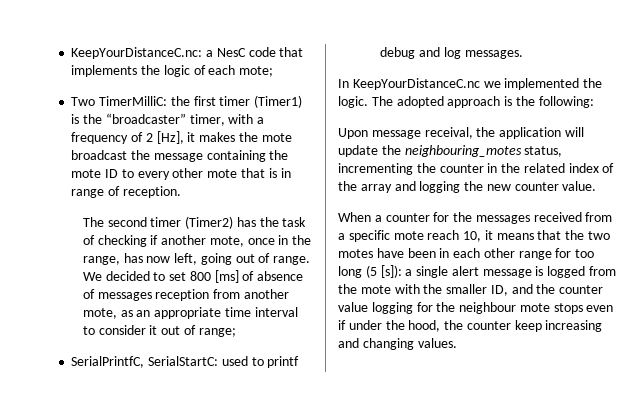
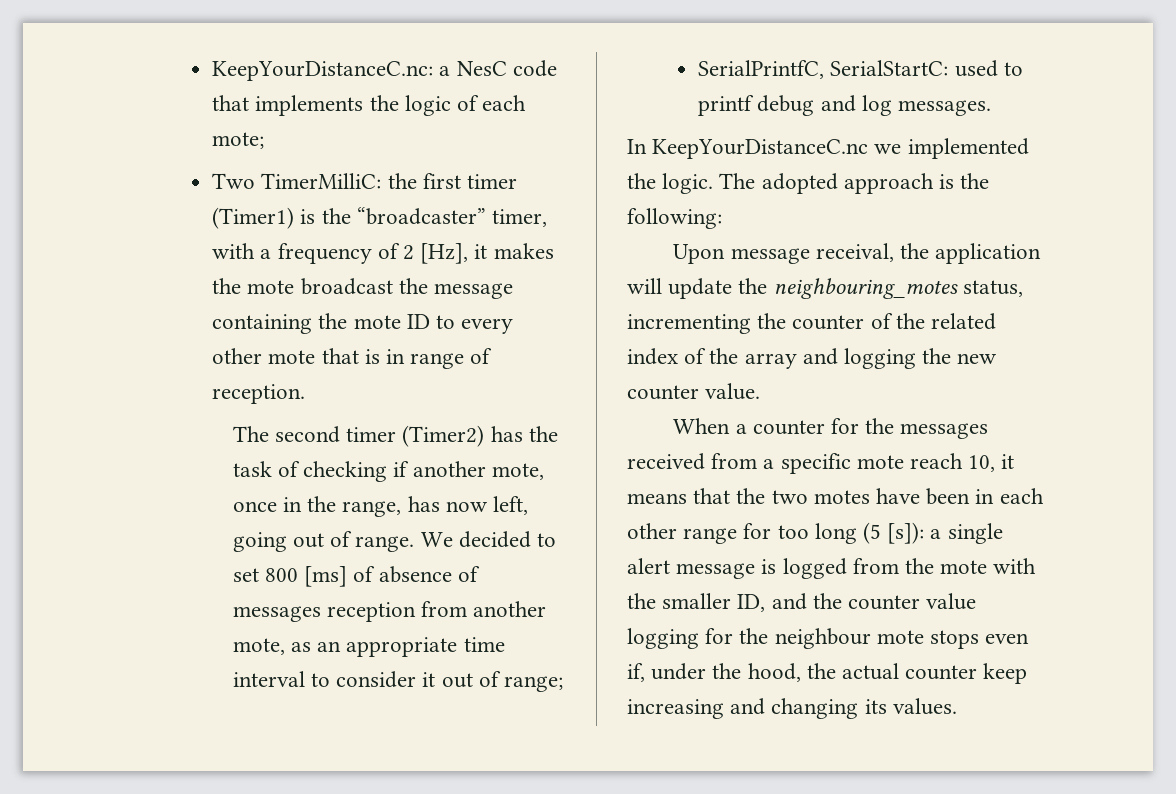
[487,163,498,173] in -> [870,313,893,329] of
[338,320,346,330] if -> [627,663,645,682] if,
(464, 325) none -> [842,663,900,680] actual
(414, 344) none -> [864,699,887,714] its

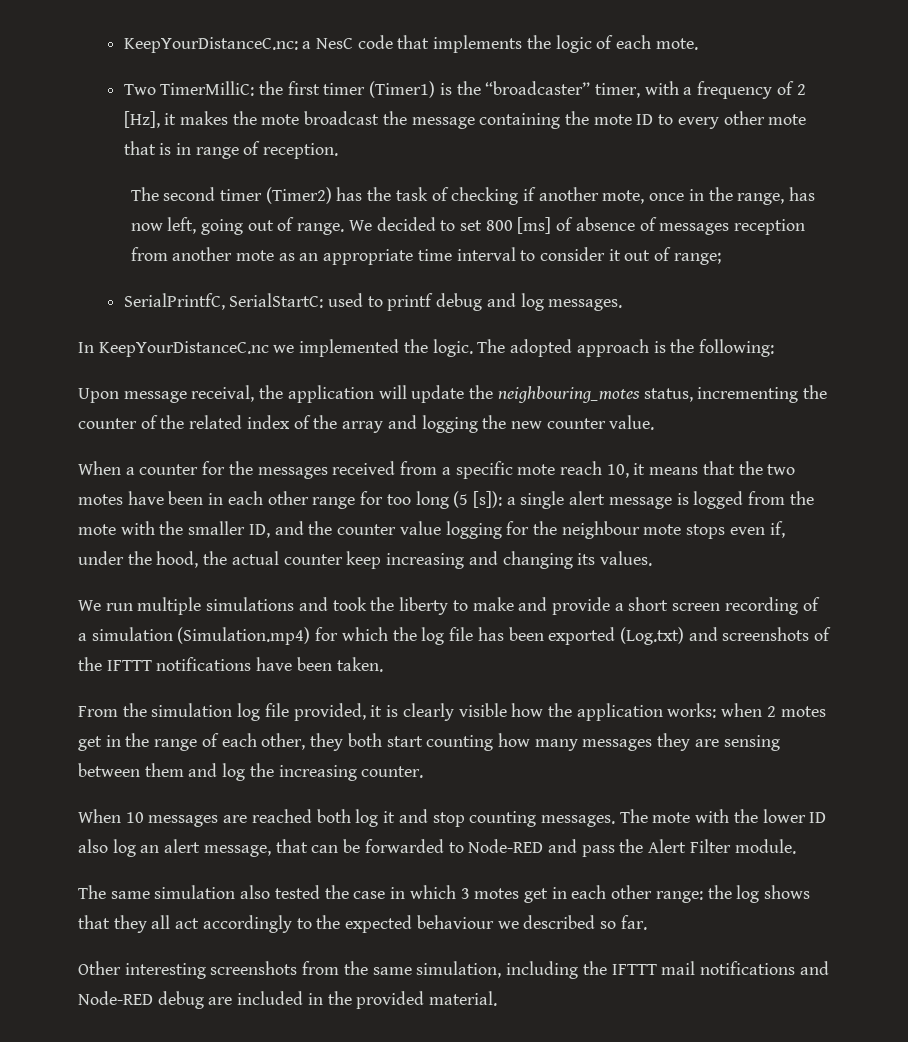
[212,132,265,149] mote; -> [655,38,698,50] mote.
[232,638,285,655] mote, -> [235,250,274,261] mote
(957, 706) none -> [78,597,820,615] [78,627,832,645] [78,657,383,672] [78,703,826,721] [78,733,780,751] [78,763,424,781] [78,809,827,827] [78,839,796,857] [78,885,811,903] [78,915,647,933] [78,961,829,979] [78,991,498,1009] // We run multiple simulations and took the liberty to make and provide a short screen recording of a simulation (Simulation.mp4) for which the log file has been exported (Log.txt) and screenshots of the IFTTT notifications have been taken. // From the simulation log file provided, it is clearly visible how the application works: when 2 motes get in the range of each other, they both start counting how many messages they are sensing between them and log the increasing counter. // When 10 messages are reached both log it and stop counting messages. The mote with the lower ID also log an alert message, that can be forwarded to Node-RED and pass the Alert Filter module. // The same simulation also tested the case in which 3 motes get in each other range: the log shows that they all act accordingly to the expected behaviour we described so far. // Other interesting screenshots from the same simulation, including the IFTTT mail notifications and Node-RED debug are included in the provided material.

